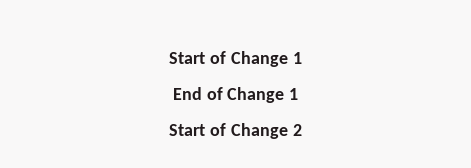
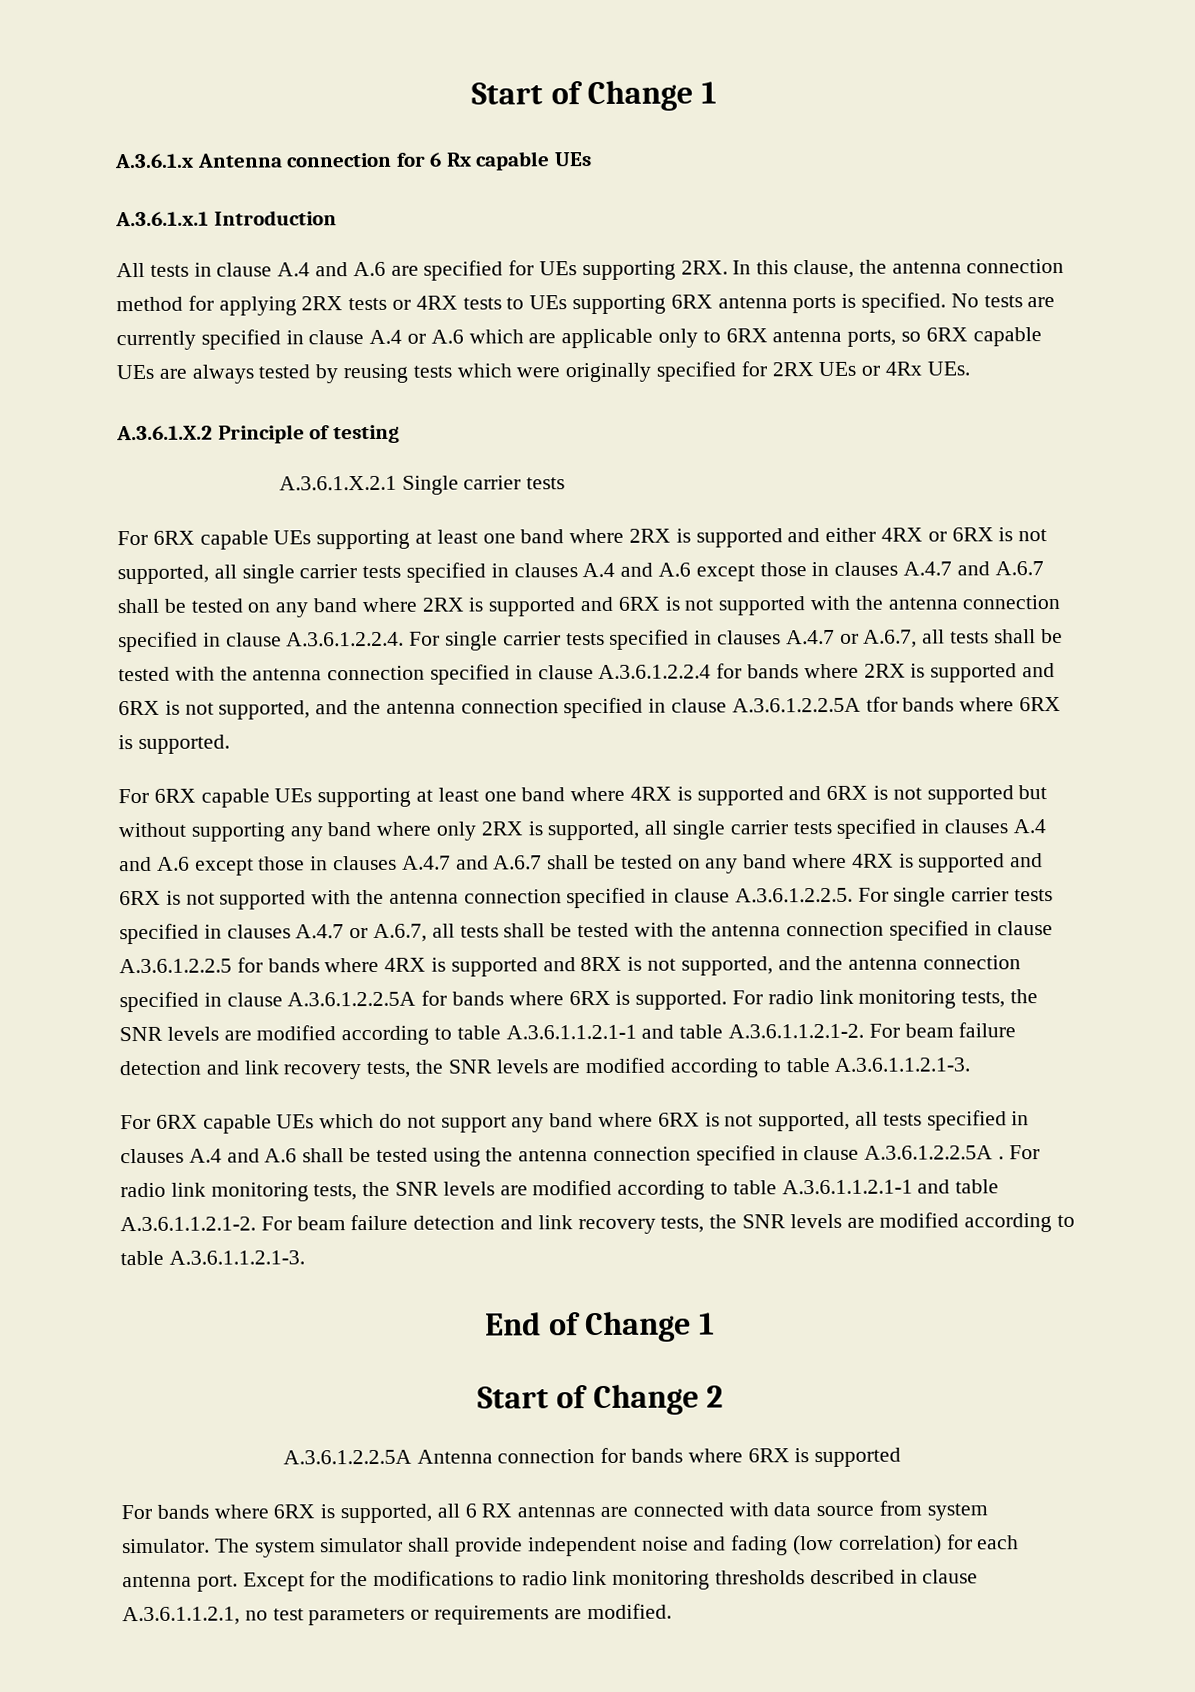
(302, 58) none -> [114,151,592,171] [115,210,337,227] [116,258,1065,281] [116,292,1056,316] [116,327,1042,351] [116,361,970,384] [116,424,400,444] [278,475,566,495] [117,527,1048,550] [117,561,1044,585] [117,594,1061,618] [118,628,1063,653] [118,663,1056,685] [118,696,1062,720] [118,734,230,755] [118,785,1048,808] [118,818,1046,842] [119,853,1044,876] [119,887,1054,910] [119,920,1053,945] [119,955,1022,977] [119,989,1039,1013] [119,1022,1017,1046] [119,1057,971,1080] [120,1110,1030,1134] [120,1145,1040,1167] [120,1179,1000,1202] [120,1212,1076,1235] [120,1250,305,1266] // A.3.6.1.x Antenna connection for 6 Rx capable UEs // A.3.6.1.x.1 Introduction // All tests in clause A.4 and A.6 are specified for UEs supporting 2RX. In this clause, the antenna connection method for applying 2RX tests or 4RX tests to UEs supporting 6RX antenna ports is specified. No tests are currently specified in clause A.4 or A.6 which are applicable only to 6RX antenna ports, so 6RX capable UEs are always tested by reusing tests which were originally specified for 2RX UEs or 4Rx UEs. // A.3.6.1.X.2 Principle of testing // A.3.6.1.X.2.1 Single carrier tests // For 6RX capable UEs supporting at least one band where 2RX is supported and either 4RX or 6RX is not supported, all single carrier tests specified in clauses A.4 and A.6 except those in clauses A.4.7 and A.6.7 shall be tested on any band where 2RX is supported and 6RX is not supported with the antenna connection specified in clause A.3.6.1.2.2.4. For single carrier tests specified in clauses A.4.7 or A.6.7, all tests shall be tested with the antenna connection specified in clause A.3.6.1.2.2.4 for bands where 2RX is supported and 6RX is not supported, and the antenna connection specified in clause A.3.6.1.2.2.5A tfor bands where 6RX is supported. // For 6RX capable UEs supporting at least one band where 4RX is supported and 6RX is not supported but without supporting any band where only 2RX is supported, all single carrier tests specified in clauses A.4 and A.6 except those in clauses A.4.7 and A.6.7 shall be tested on any band where 4RX is supported and 6RX is not supported with the antenna connection specified in clause A.3.6.1.2.2.5. For single carrier tests specified in clauses A.4.7 or A.6.7, all tests shall be tested with the antenna connection specified in clause A.3.6.1.2.2.5 for bands where 4RX is supported and 8RX is not supported, and the antenna connection specified in clause A.3.6.1.2.2.5A for bands where 6RX is supported. For radio link monitoring tests, the SNR levels are modified according to table A.3.6.1.1.2.1-1 and table A.3.6.1.1.2.1-2. For beam failure detection and link recovery tests, the SNR levels are modified according to table A.3.6.1.1.2.1-3. // For 6RX capable UEs which do not support any band where 6RX is not supported, all tests specified in clauses A.4 and A.6 shall be tested using the antenna connection specified in clause A.3.6.1.2.2.5A . For radio link monitoring tests, the SNR levels are modified according to table A.3.6.1.1.2.1-1 and table A.3.6.1.1.2.1-2. For beam failure detection and link recovery tests, the SNR levels are modified according to table A.3.6.1.1.2.1-3.
(302, 130) none -> [282,1447,902,1468] [121,1500,988,1524] [122,1534,1020,1558] [122,1569,979,1592] [122,1603,672,1626] // A.3.6.1.2.2.5A Antenna connection for bands where 6RX is supported // For bands where 6RX is supported, all 6 RX antennas are connected with data source from system simulator. The system simulator shall provide independent noise and fading (low correlation) for each antenna port. Except for the modifications to radio link monitoring thresholds described in clause A.3.6.1.1.2.1, no test parameters or requirements are modified.

